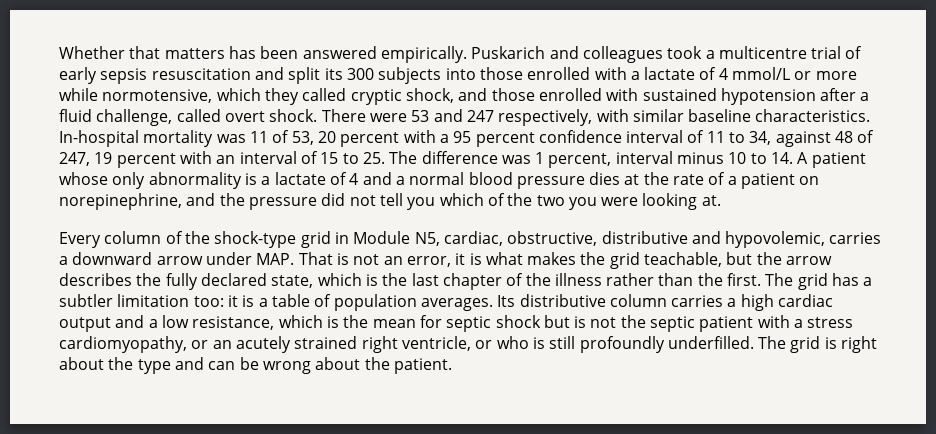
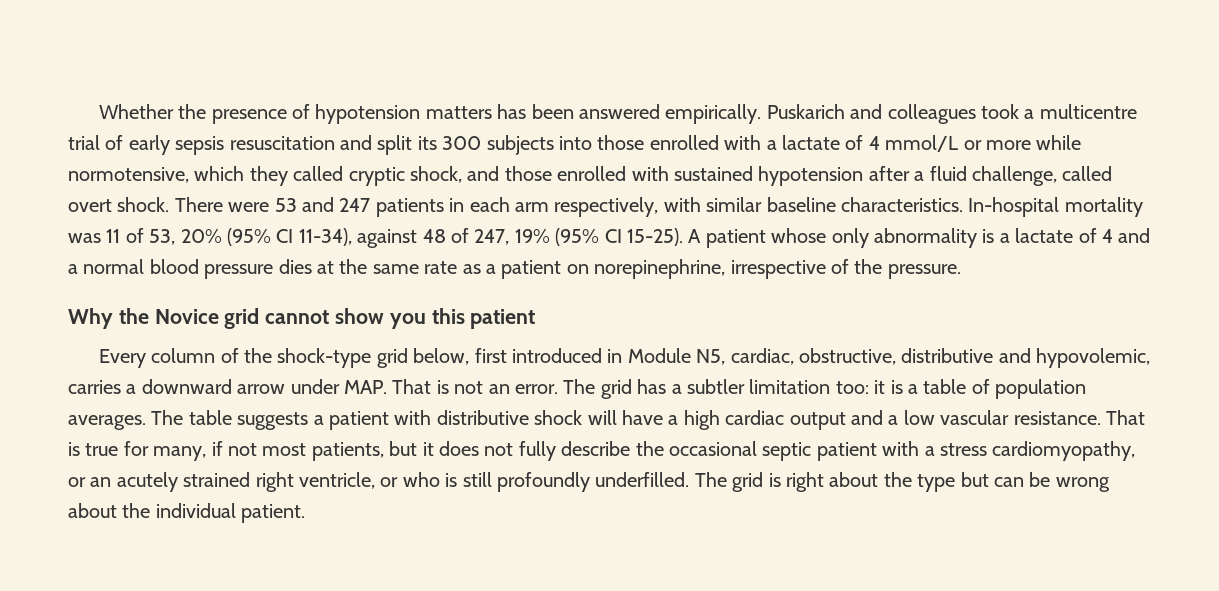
[129,46,161,59] that -> [178,104,421,124] the presence of hypotension
(494, 116) none -> [375,197,549,217] patients in each arm
[317,130,875,147] [59,151,794,168] 20 percent with a 95 percent confidence interval of 11 to 34, against 48 of 247, 19 percent with an interval of 15 to 25. The difference was 1 percent, interval minus 10 to 14. -> [180,228,683,248] 20% (95% CI 11-34), against 48 of 247, 19% (95% CI 15-25).
[673,172,726,185] rate of -> [372,261,481,274] same rate as
[186,193,721,210] and the pressure did not tell you which of the two you were looking at. -> [730,259,961,279] [68,308,536,329] irrespective of the pressure. // Why the Novice grid cannot show you this patient
(331, 239) none -> [413,348,603,365] below, first introduced
[406,252,833,269] [59,273,762,290] error, it is what makes the grid teachable, but the arrow describes the fully declared state, which is the last chapter of the illness rather than the first. -> [514,384,558,394] error.
[497,294,724,307] Its distributive column carries -> [151,410,663,430] The table suggests a patient with distributive shock will have
[192,315,646,332] resistance, which is the mean for septic shock but is not the -> [940,410,1145,425] [68,441,757,461] vascular resistance. That is true for many, if not most patients, but it does not fully describe the occasional
[174,357,204,370] and -> [960,472,989,487] but
(390, 363) none -> [155,503,236,518] individual

